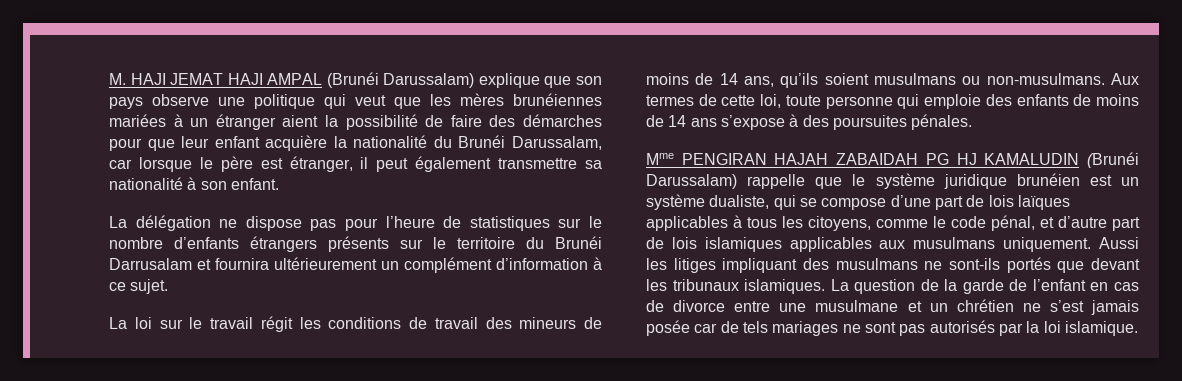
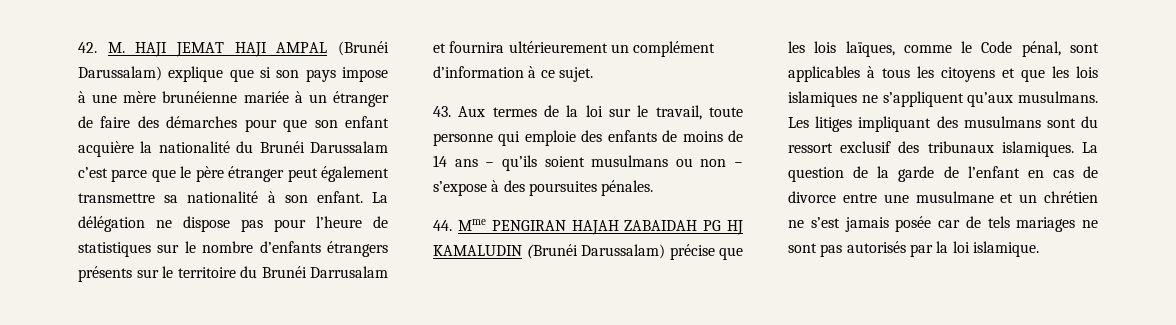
(109, 79) none -> [78,42,97,53] 42.
(572, 82) none -> [260,67,271,78] si
[152,93,602,109] [109,114,418,130] observe une politique qui veut que les mères brunéiennes mariées à un étranger aient la possibilité -> [342,67,388,82] [78,91,389,107] impose à une mère brunéienne mariée à un étranger
[181,136,210,148] leur -> [314,120,338,128] son
[511,136,602,150] [109,156,369,172] Darussalam, car lorsque le père est étranger, il -> [310,141,388,153] [78,166,285,182] Darussalam c’est parce que le père étranger
(279, 184) // -> (363, 197) none
[109,316,602,332] [646,73,1139,88] [646,94,782,108] La loi sur le travail régit les conditions de travail des mineurs de moins de 14 ans, qu’ils soient musulmans ou non-musulmans. Aux termes de cette loi, -> [433,105,702,120] 43. Aux termes de la loi sur le travail,
(717, 122) none -> [485,155,743,171] − qu’ils soient musulmans ou non −
(973, 122) none -> [433,220,452,231] 44.
[747,173,1139,189] [646,194,1070,210] [646,215,1140,231] [646,237,1139,252] [646,257,1140,273] [646,279,667,291] rappelle que le système juridique brunéien est un système dualiste, qui se compose d’une part de lois laïques applicables à tous les citoyens, comme le code pénal, et d’autre part de lois islamiques applicables aux musulmans uniquement. Aussi les litiges impliquant des musulmans ne sont-ils portés que devant les -> [669,244,743,260] [788,41,1099,57] [788,66,1098,82] [788,91,1098,107] [788,116,1098,132] [788,141,920,153] précise que les lois laïques, comme le Code pénal, sont applicables à tous les citoyens et que les lois islamiques ne s’appliquent qu’aux musulmans. Les litiges impliquant des musulmans sont du ressort exclusif des

